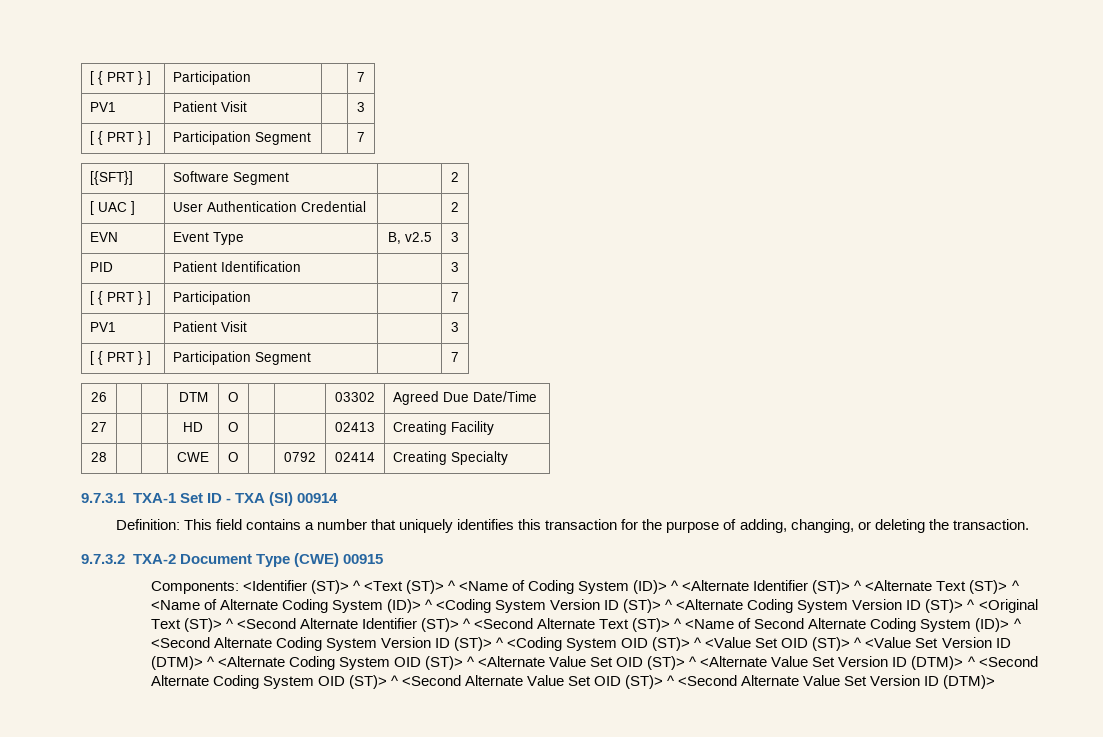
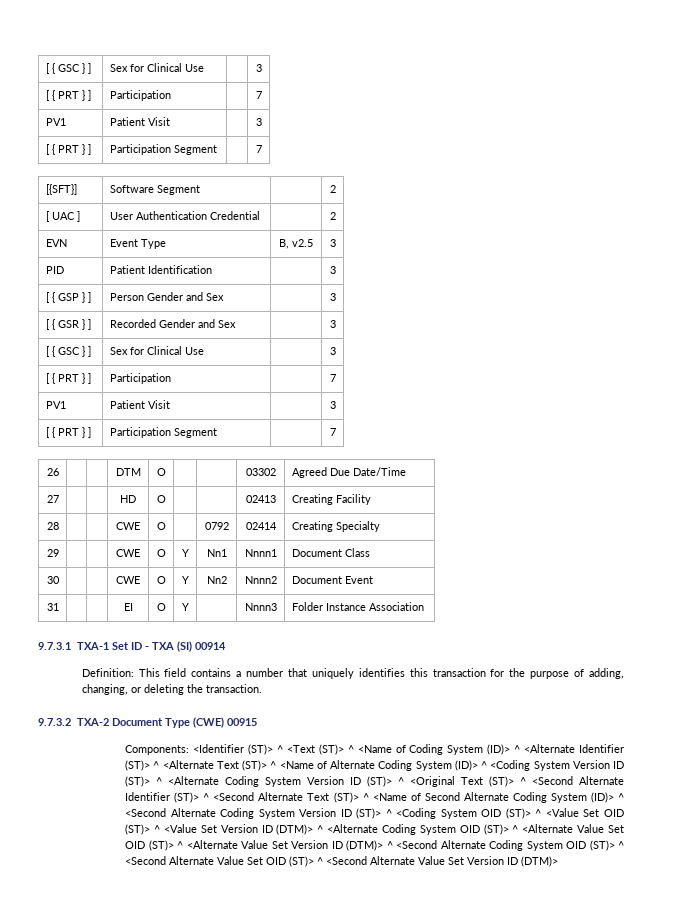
[90,71,104,85] [ { -> [45,63,91,74] [109,63,204,72] [255,64,262,72] [45,90,55,101] [ { GSC } ] | Sex for Clinical Use | | 3 // [ {
(459, 267) none -> [45,292,91,303] [109,292,224,301] [329,293,336,301] [45,319,91,330] [109,319,236,328] [329,320,336,328] [45,346,91,357] [109,346,204,355] [329,347,336,355] // [ { GSP } ] | Person Gender and Sex | | 3 // [ { GSR } ] | Recorded Gender and Sex | | 3 // [ { GSC } ] | Sex for Clinical Use | | 3
(509, 458) none -> [46,549,59,557] [116,549,140,557] [156,549,166,557] [181,549,189,557] [206,549,227,557] [244,549,277,557] [291,548,370,557] [46,576,60,584] [116,576,140,584] [156,576,166,584] [181,576,189,584] [206,576,227,584] [244,576,277,584] [291,576,373,584] [46,603,59,611] [123,603,133,611] [156,603,166,611] [181,603,189,611] [244,603,277,611] [291,602,424,611] // 29 | | | CWE | O | Y | Nn1 | Nnnn1 | Document Class // 30 | | | CWE | O | Y | Nn2 | Nnnn2 | Document Event // 31 | | | EI | O | Y | | Nnnn3 | Folder Instance Association

